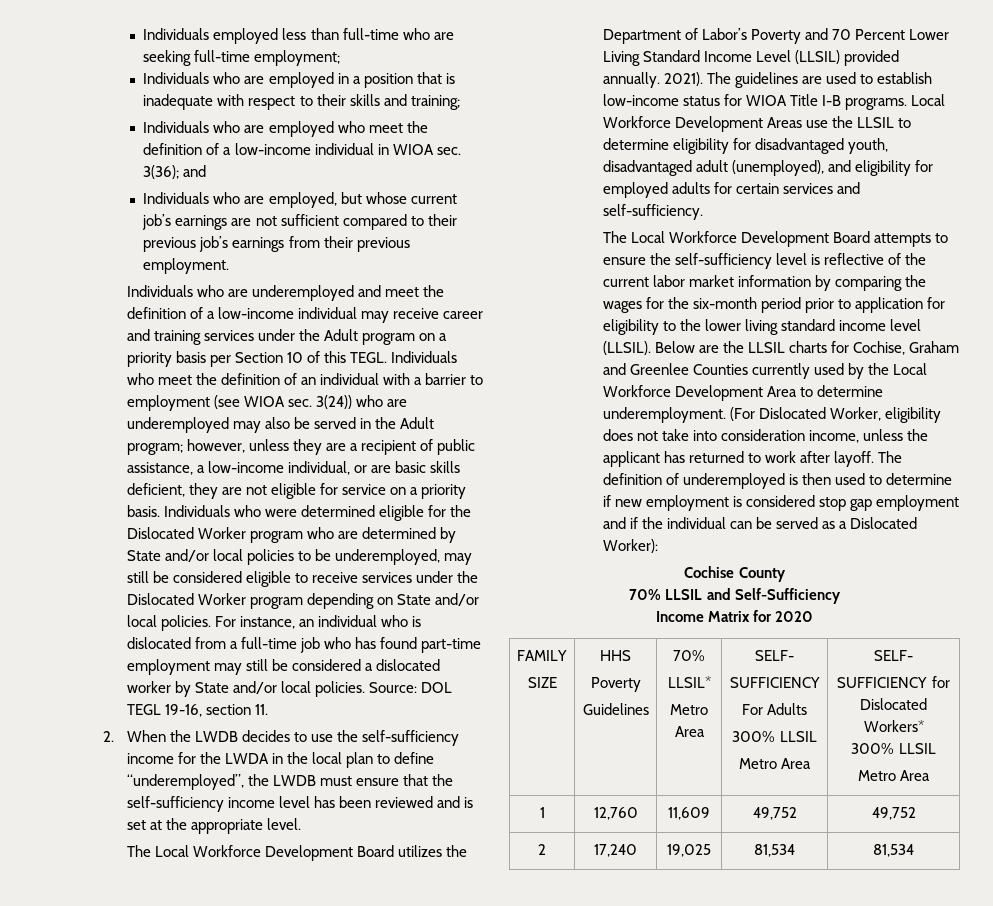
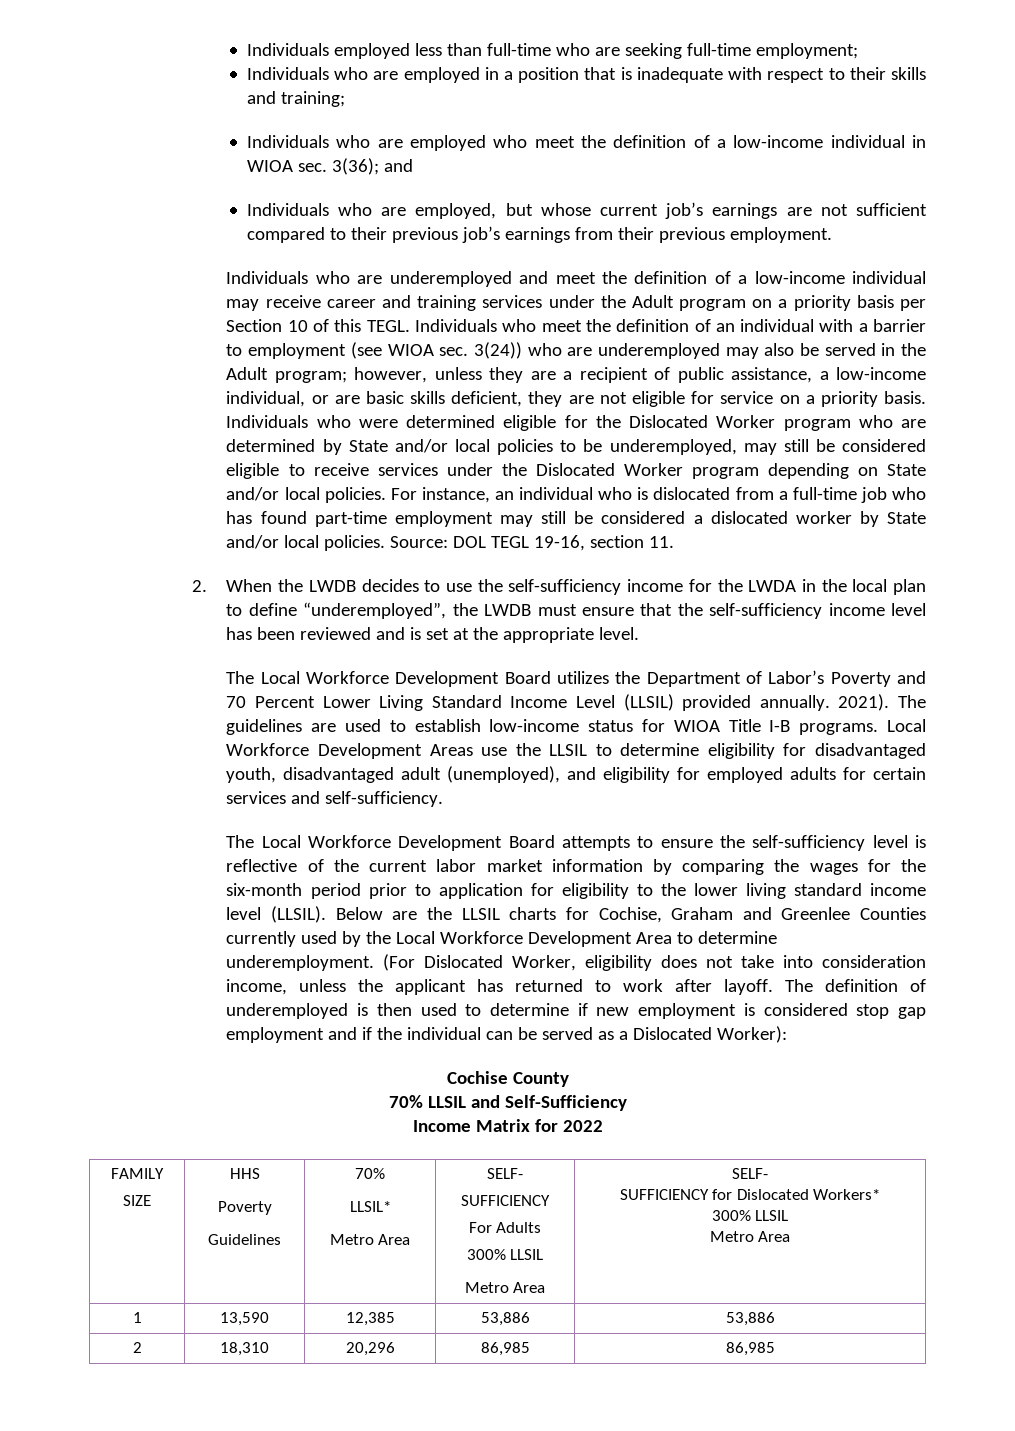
[775,611,814,622] 2020 -> [562,1120,603,1132] 2022
[593,807,638,820] [668,807,710,820] [752,807,797,820] [871,807,916,820] [538,844,546,855] [594,844,637,857] [667,844,711,857] [754,844,795,857] [873,844,914,857] 12,760 | 11,609 | 49,752 | 49,752 // 2 | 17,240 | 19,025 | 81,534 | 81,534 -> [220,1312,269,1326] [345,1312,395,1326] [480,1312,530,1326] [725,1312,775,1326] [132,1342,142,1353] [220,1342,269,1356] [345,1342,395,1356] [480,1342,530,1356] [725,1342,775,1356] 13,590 | 12,385 | 53,886 | 53,886 // 2 | 18,310 | 20,296 | 86,985 | 86,985

